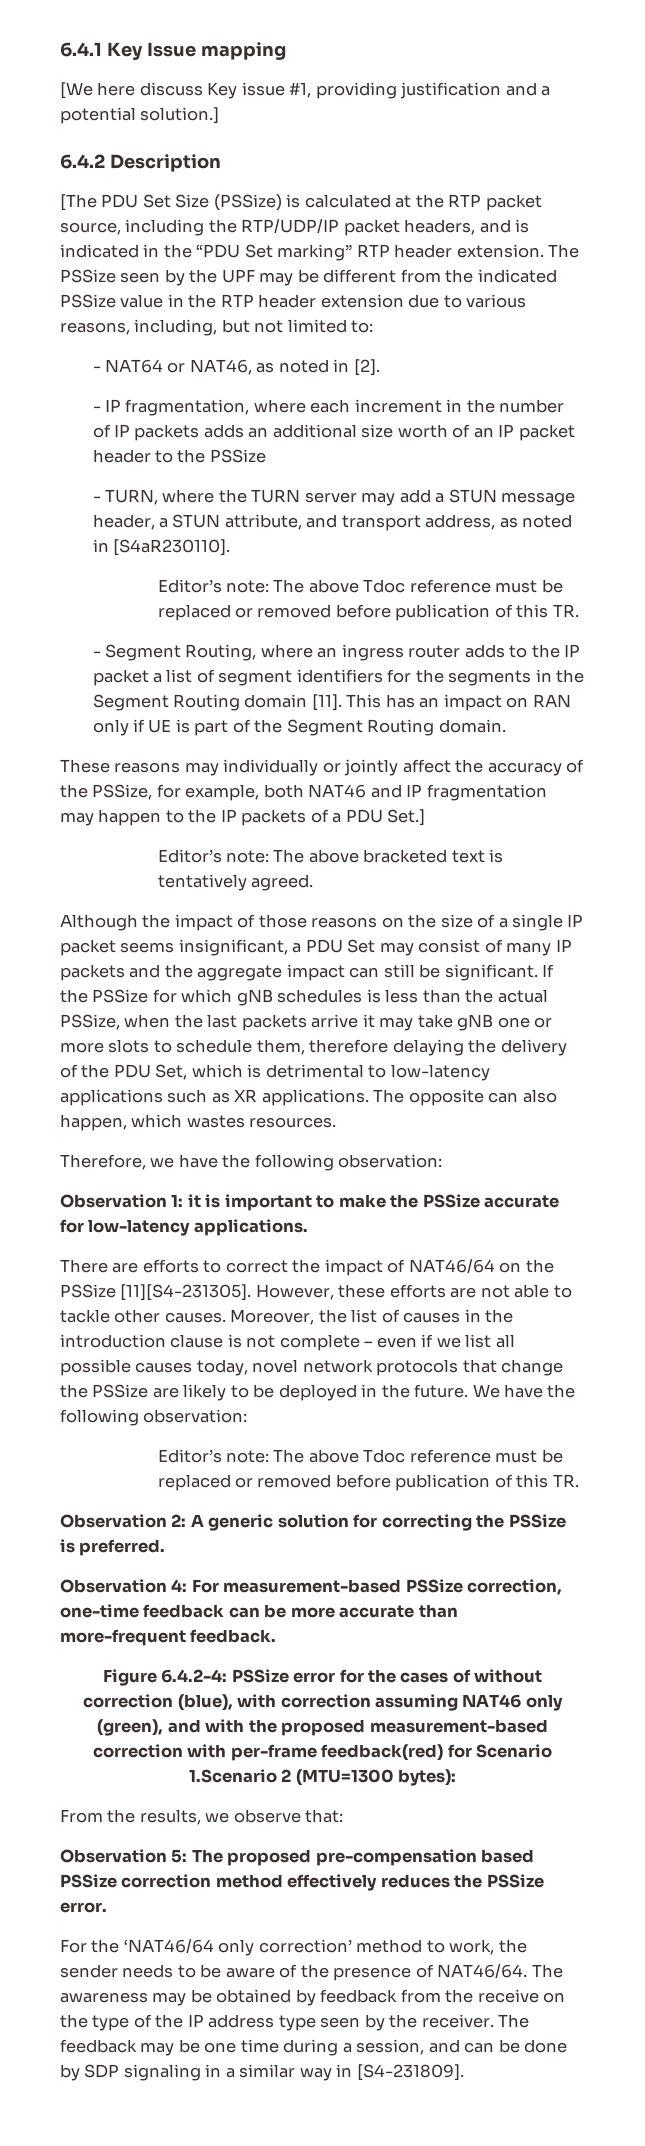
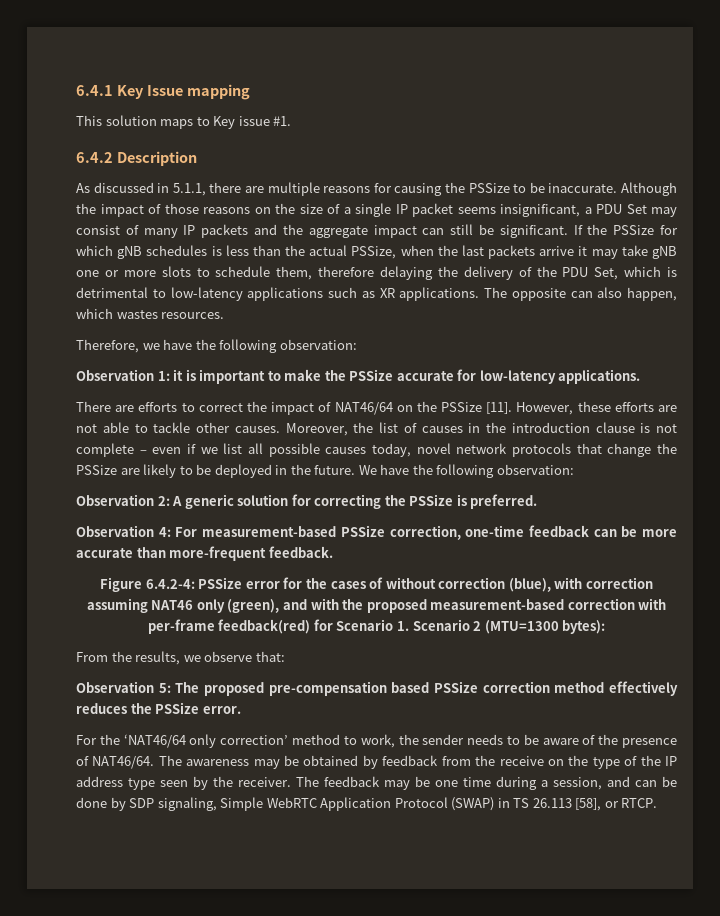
[60,82,551,99] [60,107,220,124] [60,154,221,172] [60,194,542,211] [60,219,530,236] [60,244,580,261] [60,269,557,286] [60,294,527,308] [60,319,374,336] [92,359,380,376] [92,399,565,416] [92,424,575,441] [92,449,266,463] [92,489,576,506] [92,514,573,531] [92,539,230,556] [157,579,563,593] [157,604,579,621] [92,644,581,661] [92,669,585,686] [92,694,571,711] [92,719,506,736] [60,759,585,776] [60,784,547,801] [60,809,426,826] [157,849,504,863] [157,874,314,891] [We here discuss Key issue #1, providing justification and a potential solution.] // 6.4.2 Description // [The PDU Set Size (PSSize) is calculated at the RTP packet source, including the RTP/UDP/IP packet headers, and is indicated in the “PDU Set marking” RTP header extension. The PSSize seen by the UPF may be different from the indicated PSSize value in the RTP header extension due to various reasons, including, but not limited to: // - NAT64 or NAT46, as noted in [2]. // - IP fragmentation, where each increment in the number of IP packets adds an additional size worth of an IP packet header to the PSSize // - TURN, where the TURN server may add a STUN message header, a STUN attribute, and transport address, as noted in [S4aR230110]. // Editor’s note: The above Tdoc reference must be replaced or removed before publication of this TR. // - Segment Routing, where an ingress router adds to the IP packet a list of segment identifiers for the segments in the Segment Routing domain [11]. This has an impact on RAN only if UE is part of the Segment Routing domain. // These reasons may individually or jointly affect the accuracy of the PSSize, for example, both NAT46 and IP fragmentation may happen to the IP packets of a PDU Set.] // Editor’s note: The above bracketed text is tentatively agreed. // -> [76,115,292,129] [76,151,197,166] [76,182,618,196] This solution maps to Key issue #1. // 6.4.2 Description // As discussed in 5.1.1, there are multiple reasons for causing the PSSize to be inaccurate.
[120,1284,252,1301] [11][S4-231305]. -> [486,402,513,414] [11].
[157,1449,563,1463] [157,1474,579,1491] // Editor’s note: The above Tdoc reference must be replaced or removed before publication of this TR. -> (574, 469) none
[188,1769,277,1783] 1.Scenario -> [397,619,470,631] 1. Scenario
[123,2064,464,2081] signaling in a similar way in [S4-231809]. -> [157,797,658,811] signaling, Simple WebRTC Application Protocol (SWAP) in TS 26.113 [58], or RTCP.

